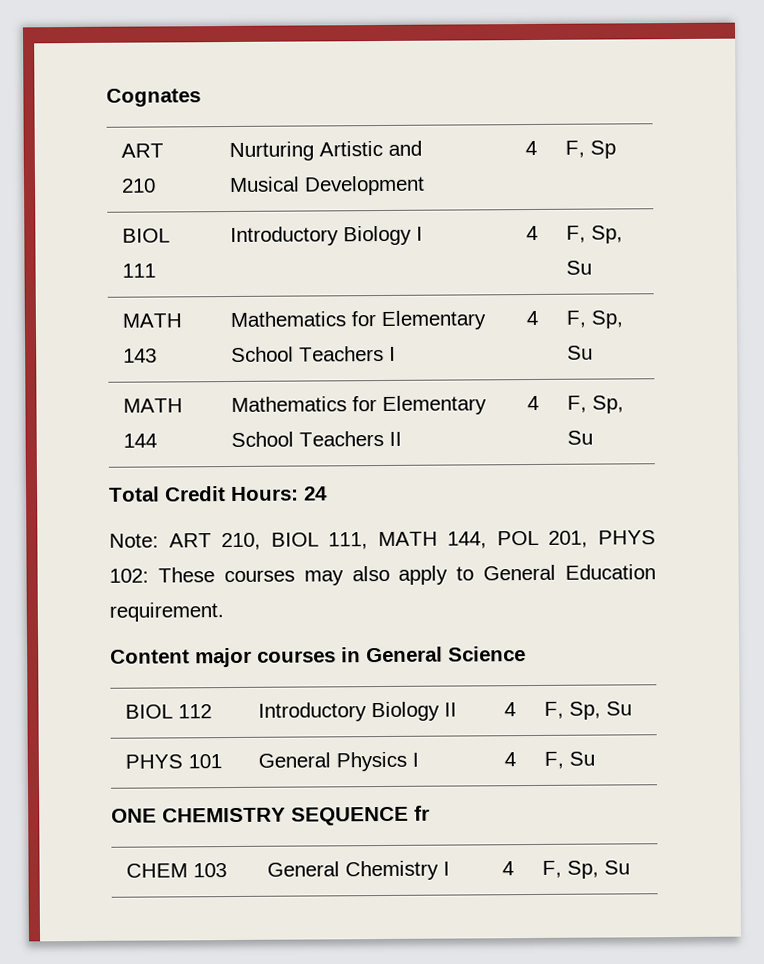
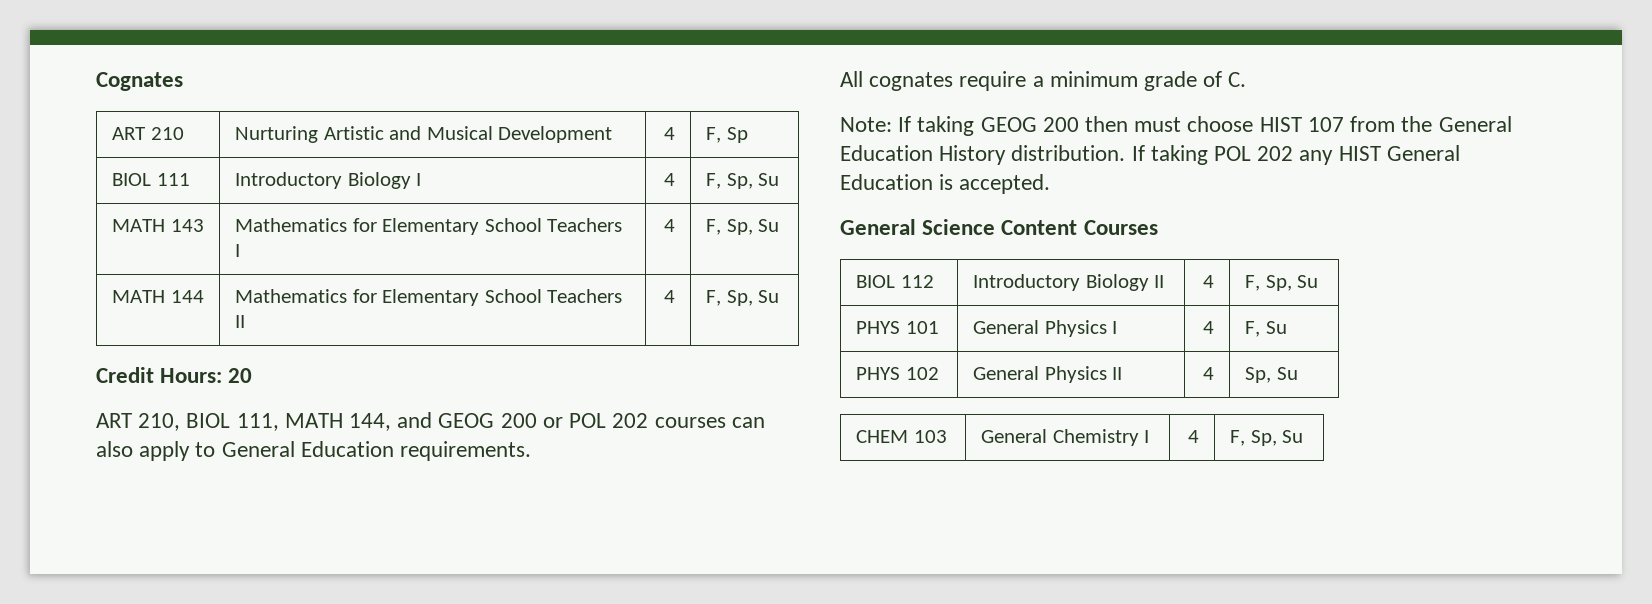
[109,486,160,502] Total -> (780, 296) none
[304,486,328,501] [109,533,159,548] 24 // Note: -> [228,368,253,383] 20 //
[496,530,656,548] [109,567,344,586] POL 201, PHYS 102: These courses may -> [397,412,765,428] and GEOG 200 or POL 202 courses can
[109,602,224,622] [110,647,361,668] requirement. // Content major courses in -> [400,441,532,461] [840,71,1247,91] [840,116,1512,136] [840,145,1460,165] [840,174,1051,194] requirements. // All cognates require a minimum grade of C. // Note: If taking GEOG 200 then must choose HIST 107 from the General Education History distribution. If taking POL 202 any HIST General Education is accepted. //
(526, 654) none -> [1001,220,1158,235] Content Courses
[111,805,430,826] // ONE CHEMISTRY SEQUENCE fr -> [856,367,939,380] [973,366,1123,383] [1202,367,1214,380] [1245,367,1298,383] // PHYS 102 | General Physics II | 4 | Sp, Su

